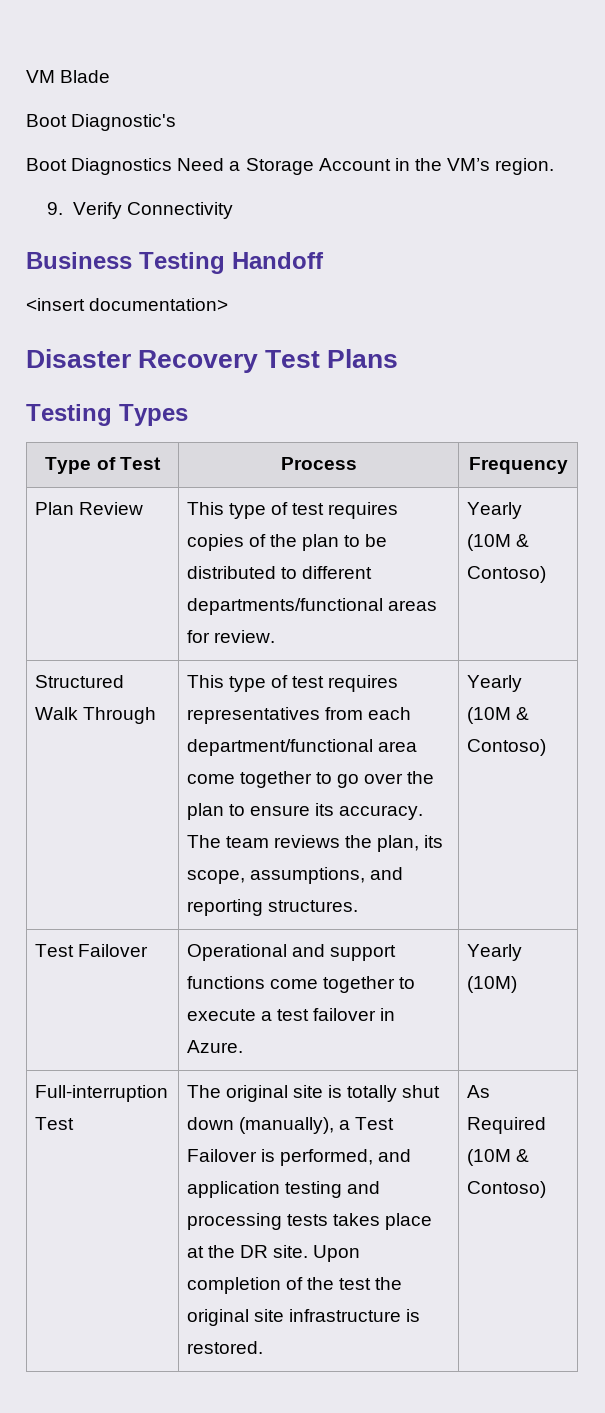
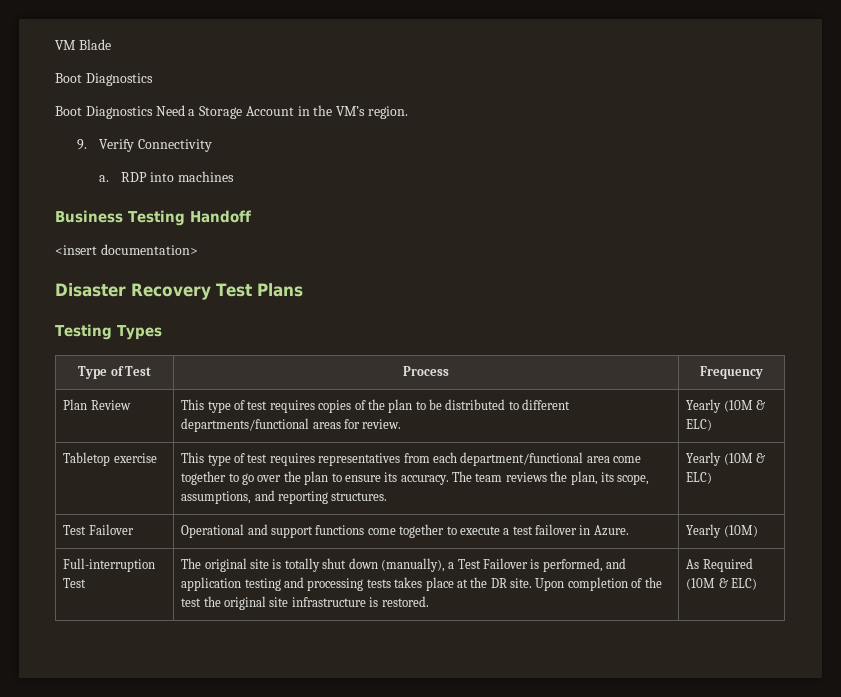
[71,114,177,131] Diagnostic's -> [85,73,153,86] Diagnostics
(233, 210) none -> [99,171,235,182] // a. RDP into machines
[466,566,546,583] [34,675,124,688] [34,707,156,724] Contoso) // Structured Walk Through -> [686,419,713,431] [63,452,157,466] ELC) // Tabletop exercise
[466,739,546,756] Contoso) -> [686,472,713,484] ELC)
[466,1181,546,1198] Contoso) -> [731,578,758,590] ELC)

